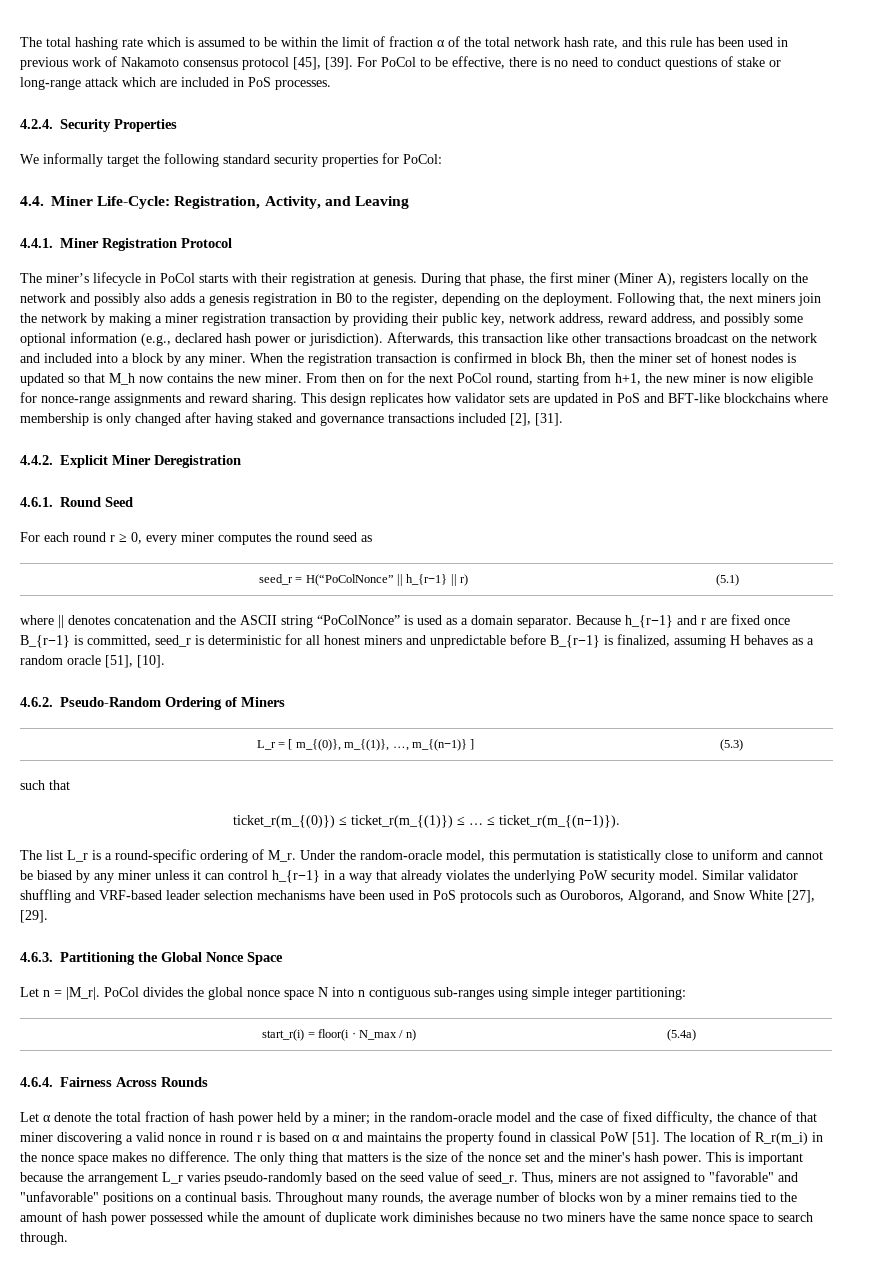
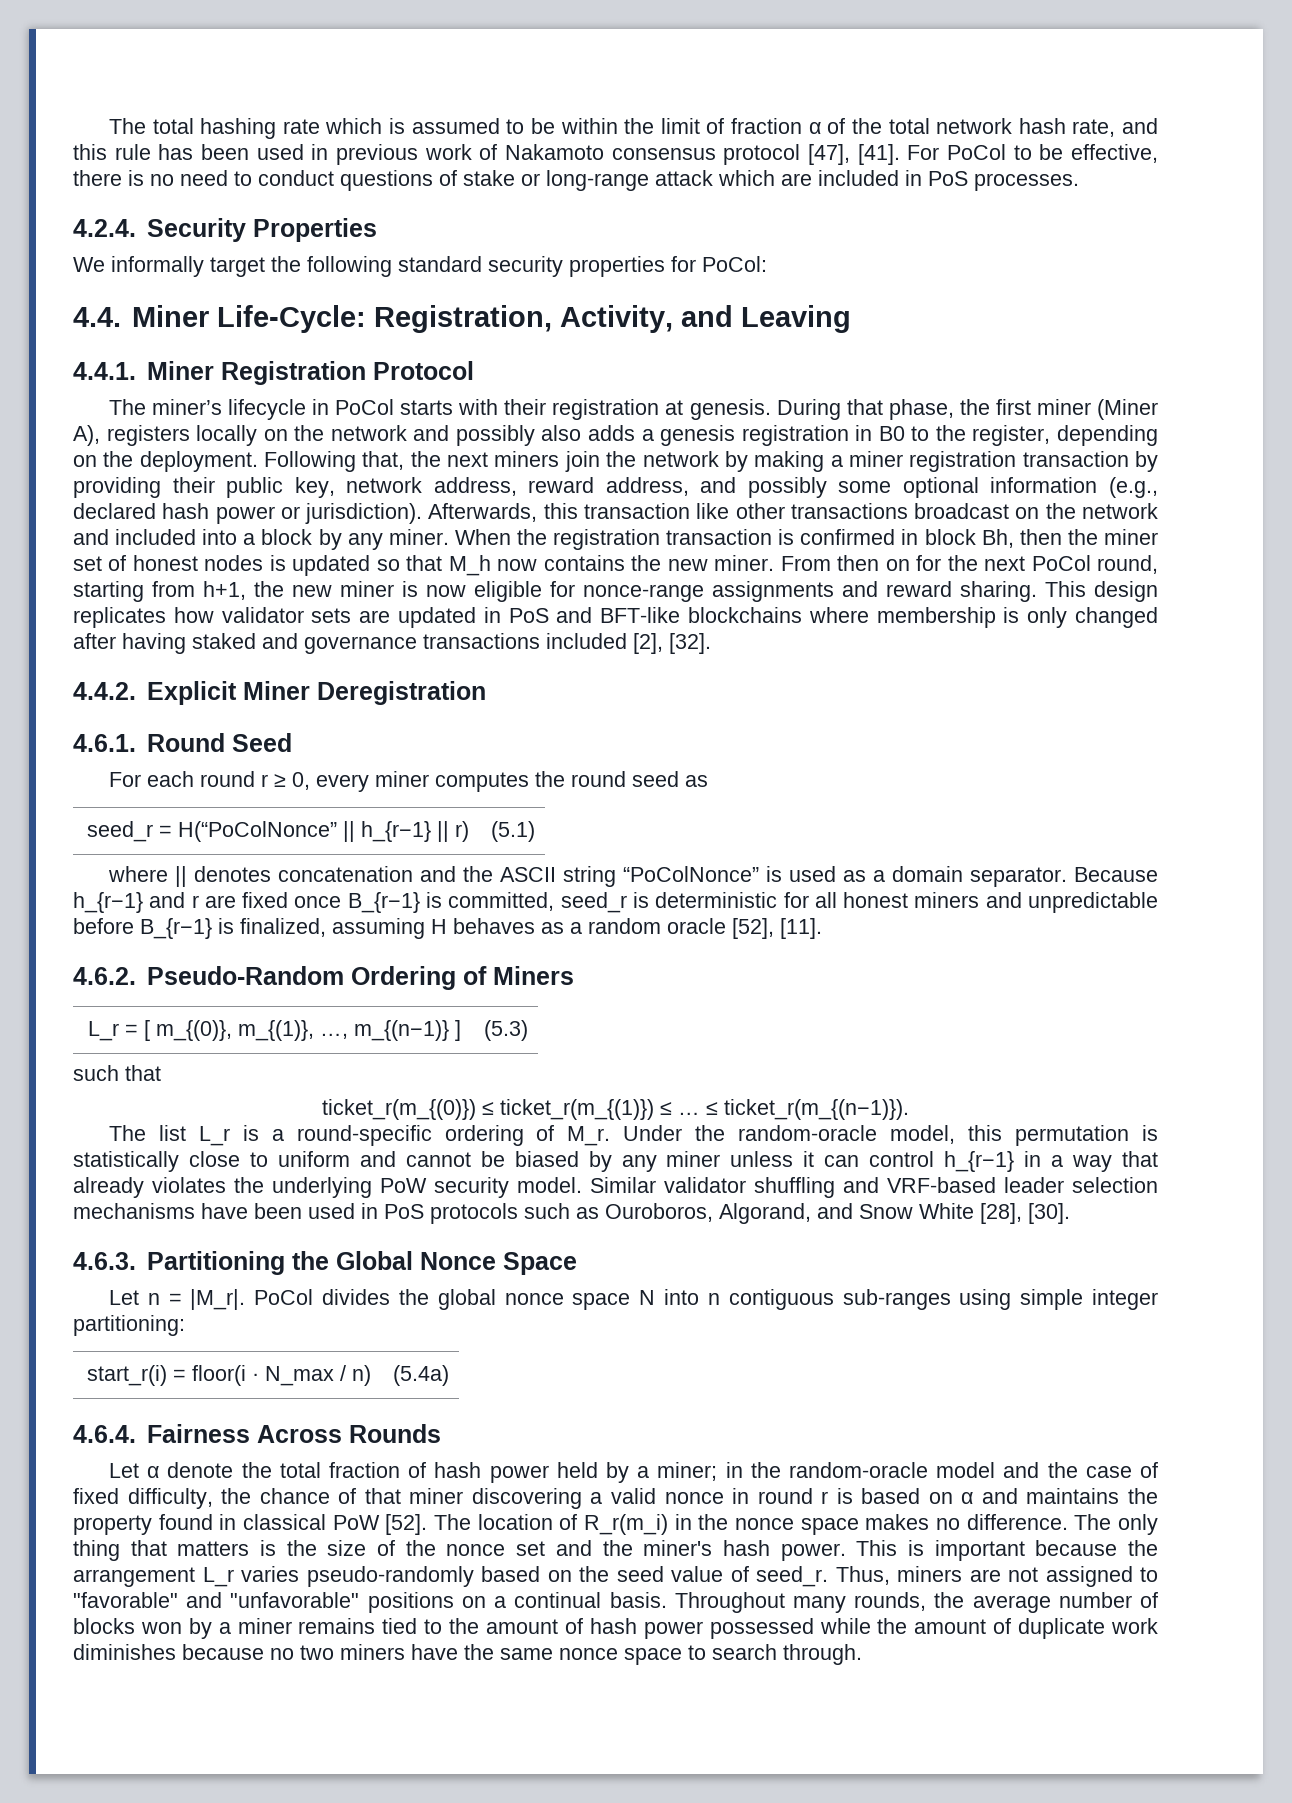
[293,57,353,70] [45], [39]. -> [807,144,900,165] [47], [41].
[535,413,563,426] [31]. -> [669,633,711,654] [32].
[105,655,165,668] [51], [10]. -> [732,918,822,939] [52], [11].
[787,890,815,903] [20,910,48,923] [27], [29]. -> [980,1203,1070,1224] [28], [30].
[632,1132,660,1145] [51]. -> [385,1514,428,1535] [52].

